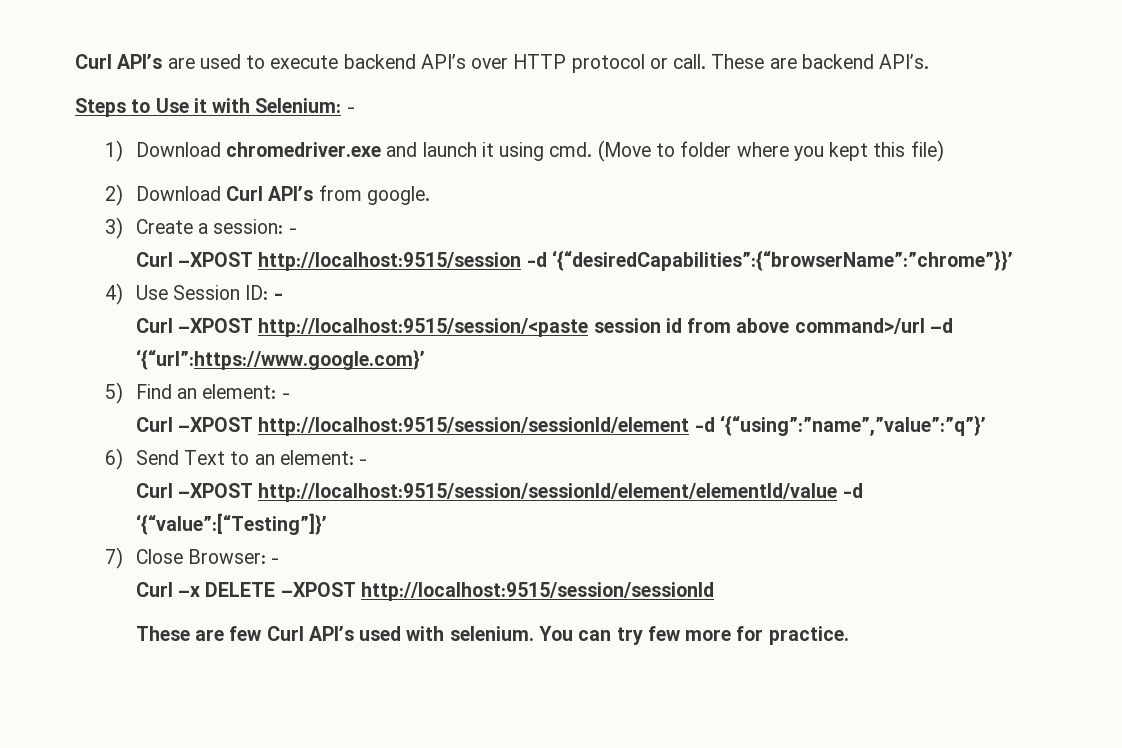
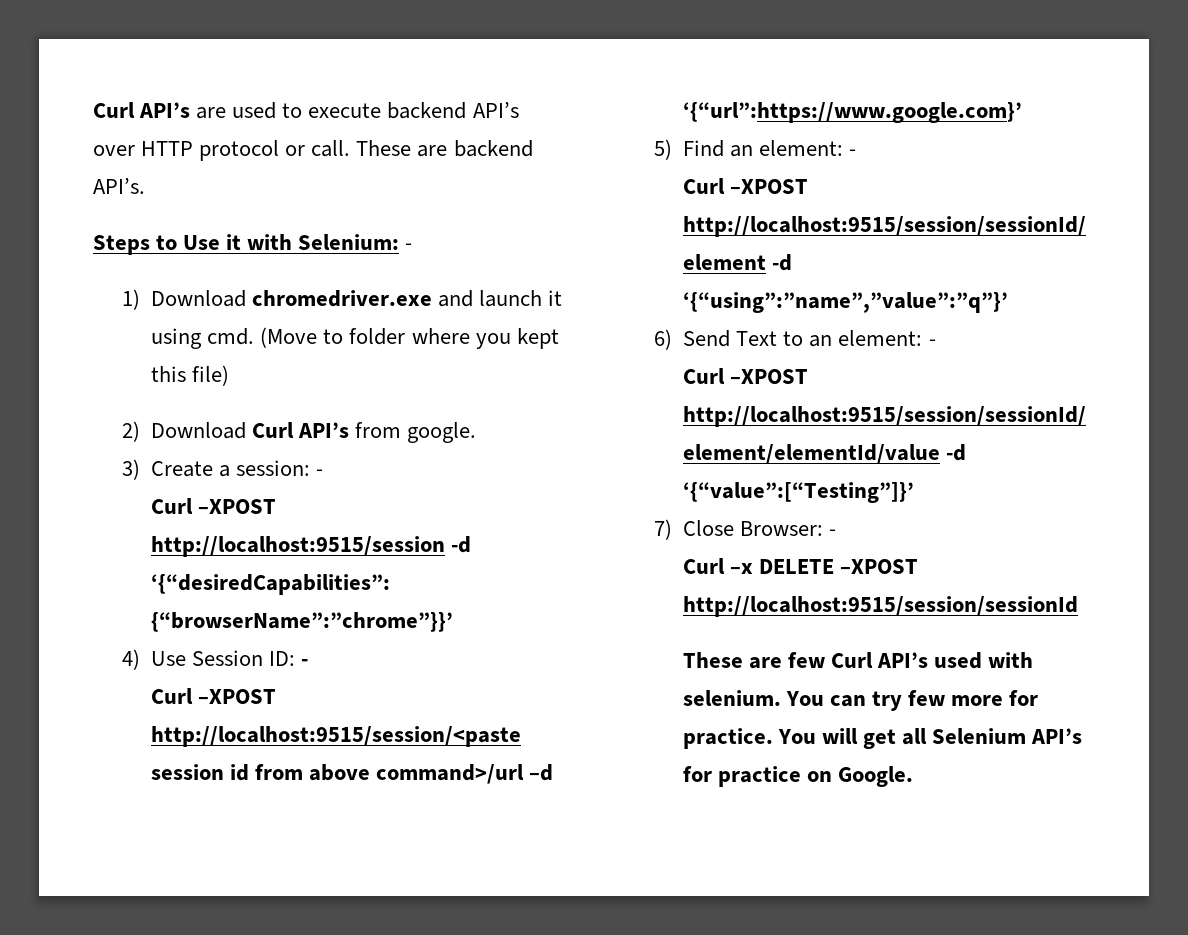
(849, 635) none -> [777,728,1083,749] [682,766,914,787] You will get all Selenium API’s for practice on Google.

